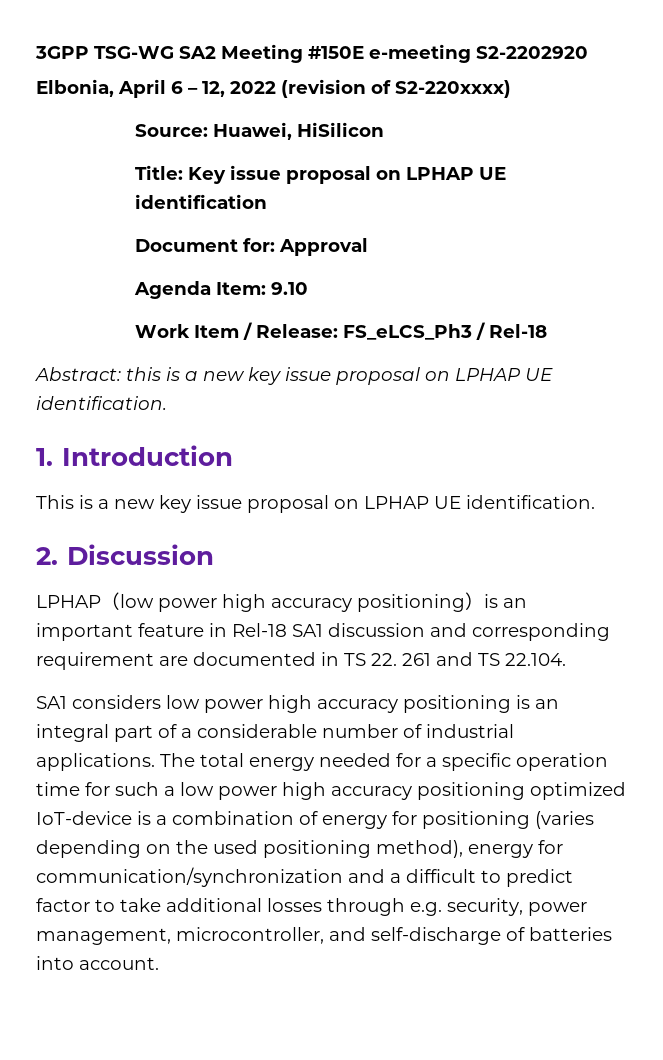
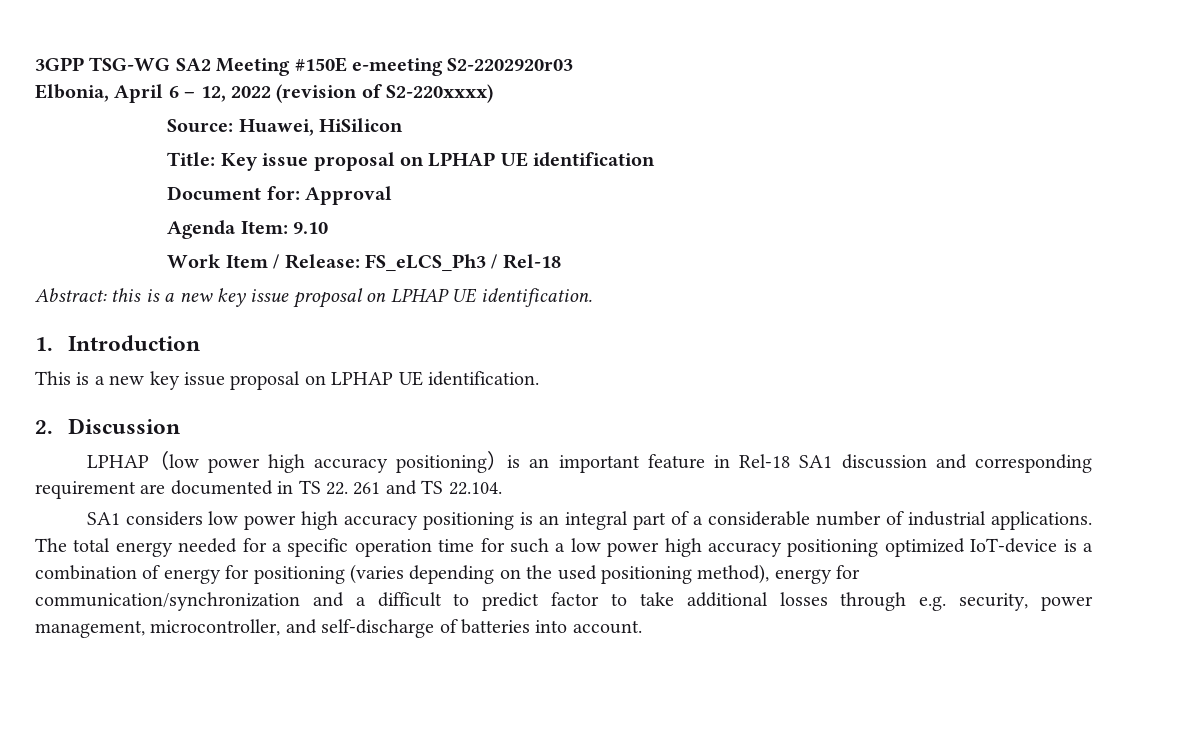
[476,46,588,59] S2-2202920 -> [447,58,574,71] S2-2202920r03

